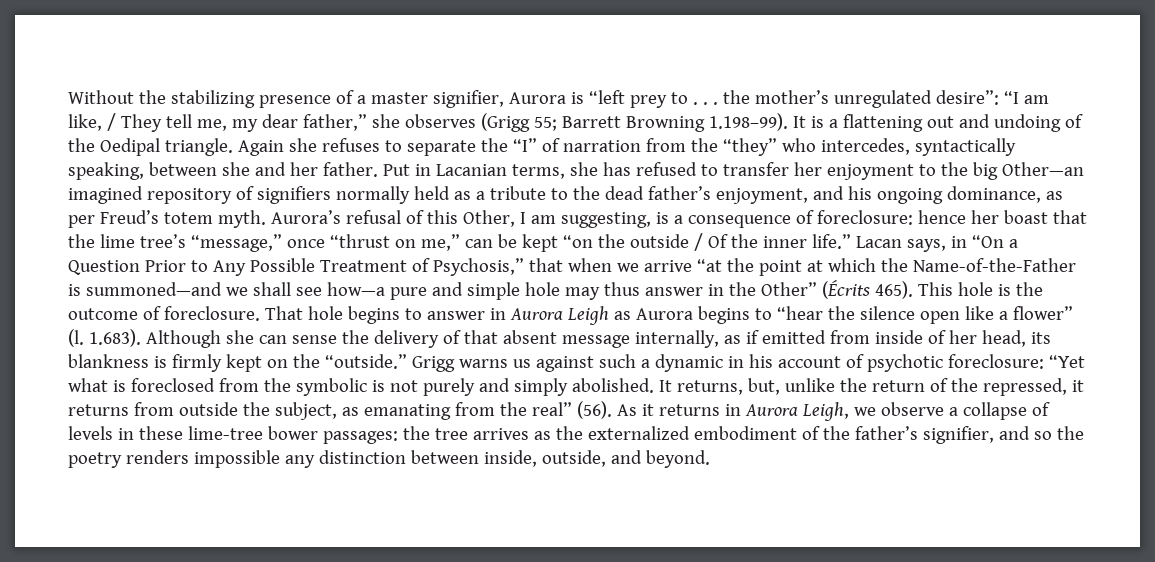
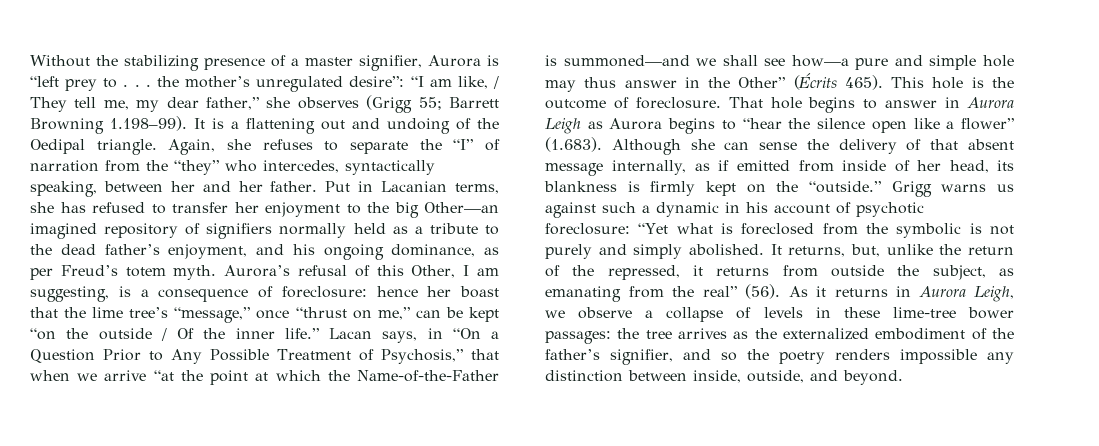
[237,140,284,156] Again -> [168,139,216,155] Again,
[221,162,250,176] she -> [170,181,195,192] her
[68,329,141,347] (l. 1.683). -> [545,137,602,152] (1.683).

